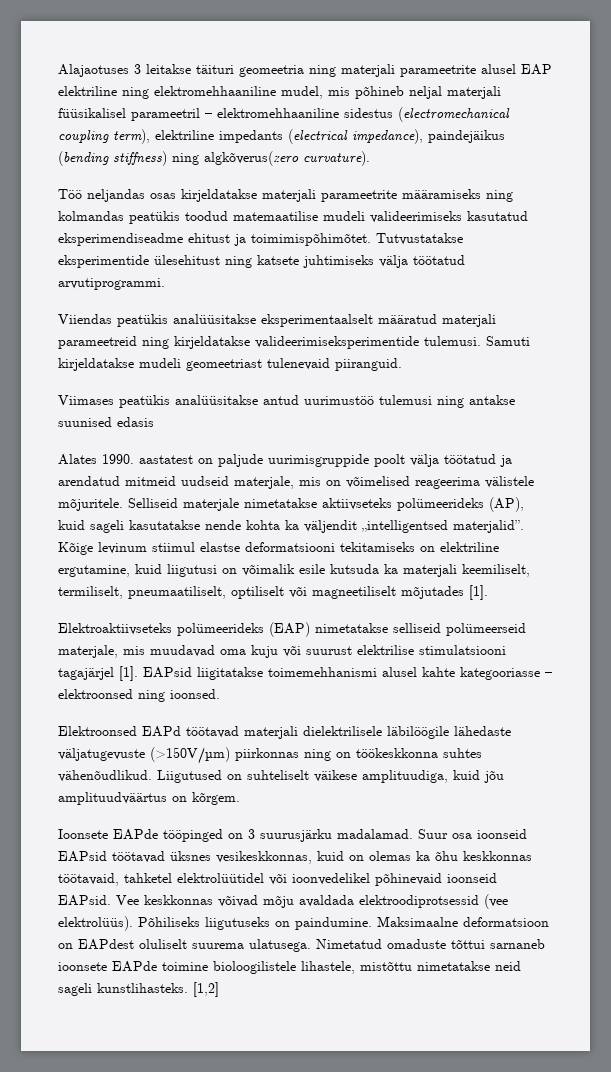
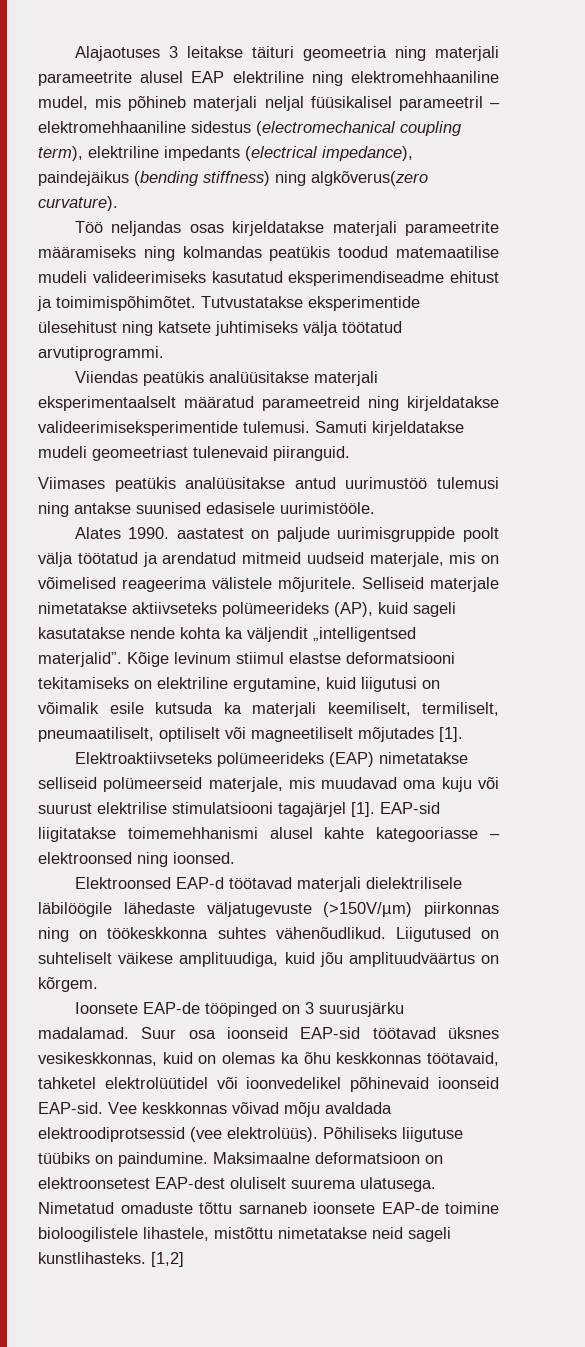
[409,86,501,99] neljal materjali -> [193,96,304,111] materjali neljal
(256, 319) none -> [313,371,378,386] materjali
[442,314,496,327] materjali -> (254, 402) none
[117,417,154,427] edasis -> [206,502,375,514] edasisele uurimistööle.
[143,667,192,678] EAPsid -> [380,802,440,814] EAP-sid
[142,726,181,737] EAPd -> [175,877,224,889] EAP-d
[113,829,158,840] EAPde -> [142,1002,200,1014] EAP-de
[58,851,107,862] EAPsid -> [300,1027,361,1039] EAP-sid
[58,895,111,906] EAPsid. -> [38,1102,103,1114] EAP-sid.
[205,917,270,930] liigutuseks -> [402,1127,463,1142] [38,1152,90,1164] liigutuse tüübiks
[78,939,134,950] EAPdest -> [38,1177,225,1189] elektroonsetest EAP-dest
[451,939,485,949] tõttui -> [199,1202,232,1214] tõttu
[112,961,157,972] EAPde -> [381,1202,439,1214] EAP-de

